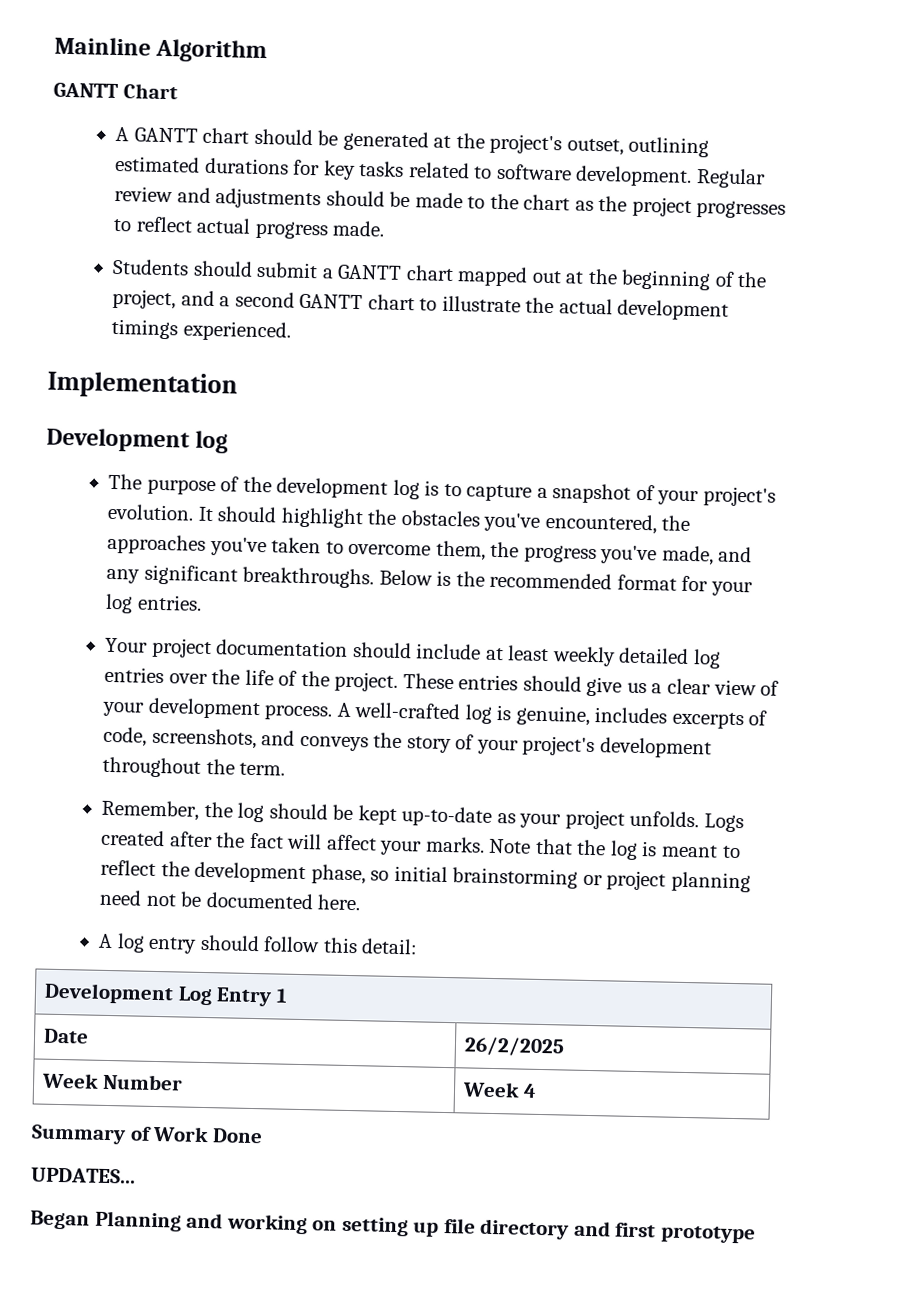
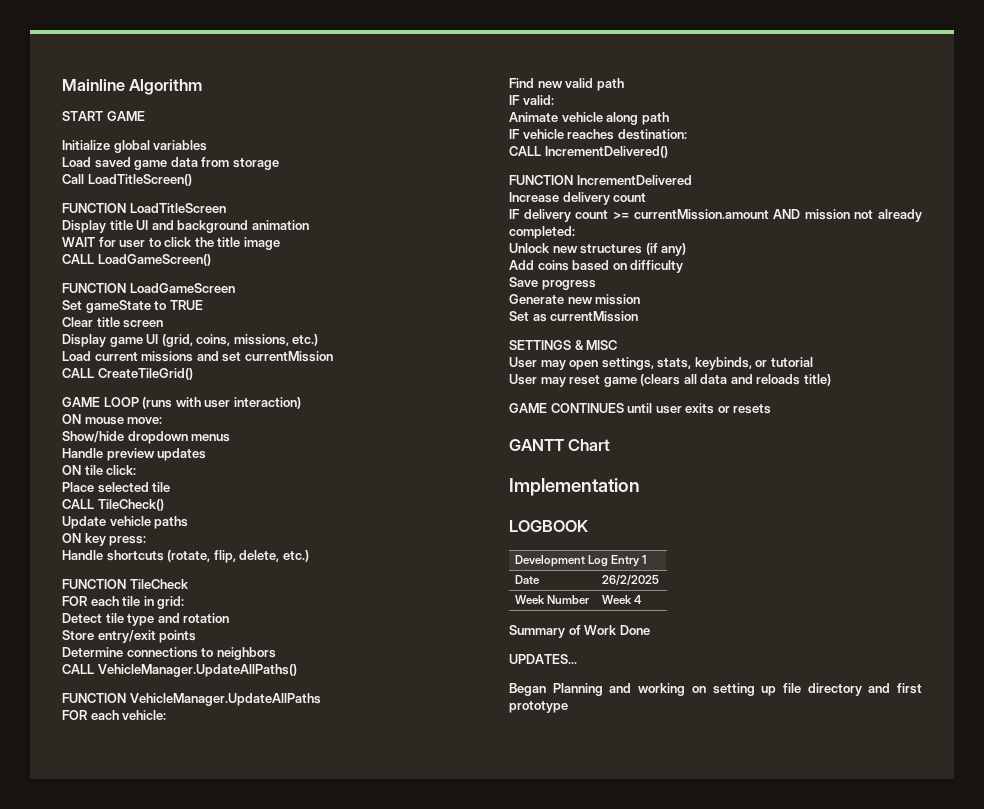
[53,82,178,100] [115,126,710,158] [115,155,766,189] [114,185,787,219] [113,216,386,240] [112,258,768,291] [112,288,730,321] [111,318,291,342] [47,370,238,400] [46,427,229,454] [108,473,776,507] [107,503,692,535] [107,533,753,566] [106,564,753,597] [105,593,202,614] [105,637,721,669] [104,666,780,697] [102,697,768,730] [103,726,712,759] [102,756,286,778] [101,799,744,833] [101,829,741,860] [100,859,751,893] [99,889,362,911] [98,933,419,955] GANTT Chart // A GANTT chart should be generated at the project's outset, outlining estimated durations for key tasks related to software development. Regular review and adjustments should be made to the chart as the project progresses to reflect actual progress made. // Students should submit a GANTT chart mapped out at the beginning of the project, and a second GANTT chart to illustrate the actual development timings experienced. // Implementation // Development log // The purpose of the development log is to capture a snapshot of your project's evolution. It should highlight the obstacles you've encountered, the approaches you've taken to overcome them, the progress you've made, and any significant breakthroughs. Below is the recommended format for your log entries. // Your project documentation should include at least weekly detailed log entries over the life of the project. These entries should give us a clear view of your development process. A well-crafted log is genuine, includes excerpts of code, screenshots, and conveys the story of your project's development throughout the term. // Remember, the log should be kept up-to-date as your project unfolds. Logs created after the fact will affect your marks. Note that the log is meant to reflect the development phase, so initial brainstorming or project planning need not be documented here. // A log entry should follow this detail: -> [62,111,145,121] [62,140,208,153] [62,157,279,170] [62,174,192,186] [62,203,226,213] [62,220,309,233] [62,237,280,250] [62,254,211,266] [62,283,235,293] [62,300,203,313] [62,317,164,328] [62,334,319,347] [62,351,333,362] [62,368,193,380] [62,397,301,409] [62,414,163,425] [62,431,231,444] [62,448,207,461] [62,465,137,475] [62,482,171,493] [62,499,164,511] [62,516,189,529] [62,533,147,546] [62,550,309,563] [62,579,189,589] [62,596,185,609] [62,613,230,626] [62,630,197,643] [62,647,276,660] [62,664,297,677] [62,693,321,706] [62,710,167,720] [509,78,624,91] [509,95,554,105] [509,112,669,125] [509,129,687,140] [509,146,668,158] [509,175,692,185] [509,192,647,205] [509,209,922,222] [509,226,575,239] [509,243,687,256] [509,260,684,273] [509,277,596,290] [509,294,641,305] [509,311,639,322] [509,340,618,350] [509,357,813,370] [509,374,831,387] [509,403,772,414] [509,439,611,451] [509,478,640,496] [509,520,588,532] START GAME // Initialize global variables // Load saved game data from storage // Call LoadTitleScreen() // FUNCTION LoadTitleScreen // Display title UI and background animation // WAIT for user to click the title image // CALL LoadGameScreen() // FUNCTION LoadGameScreen // Set gameState to TRUE // Clear title screen // Display game UI (grid, coins, missions, etc.) // Load current missions and set currentMission // CALL CreateTileGrid() // GAME LOOP (runs with user interaction) // ON mouse move: // Show/hide dropdown menus // Handle preview updates // ON tile click: // Place selected tile // CALL TileCheck() // Update vehicle paths // ON key press: // Handle shortcuts (rotate, flip, delete, etc.) // FUNCTION TileCheck // FOR each tile in grid: // Detect tile type and rotation // Store entry/exit points // Determine connections to neighbors // CALL VehicleManager.UpdateAllPaths() // FUNCTION VehicleManager.UpdateAllPaths // FOR each vehicle: // Find new valid path // IF valid: // Animate vehicle along path // IF vehicle reaches destination: // CALL IncrementDelivered() // FUNCTION IncrementDelivered // Increase delivery count // IF delivery count >= currentMission.amount AND mission not already completed: // Unlock new structures (if any) // Add coins based on difficulty // Save progress // Generate new mission // Set as currentMission // SETTINGS & MISC // User may open settings, stats, keybinds, or tutorial // User may reset game (clears all data and reloads title) // GAME CONTINUES until user exits or resets // GANTT Chart // Implementation // LOGBOOK

